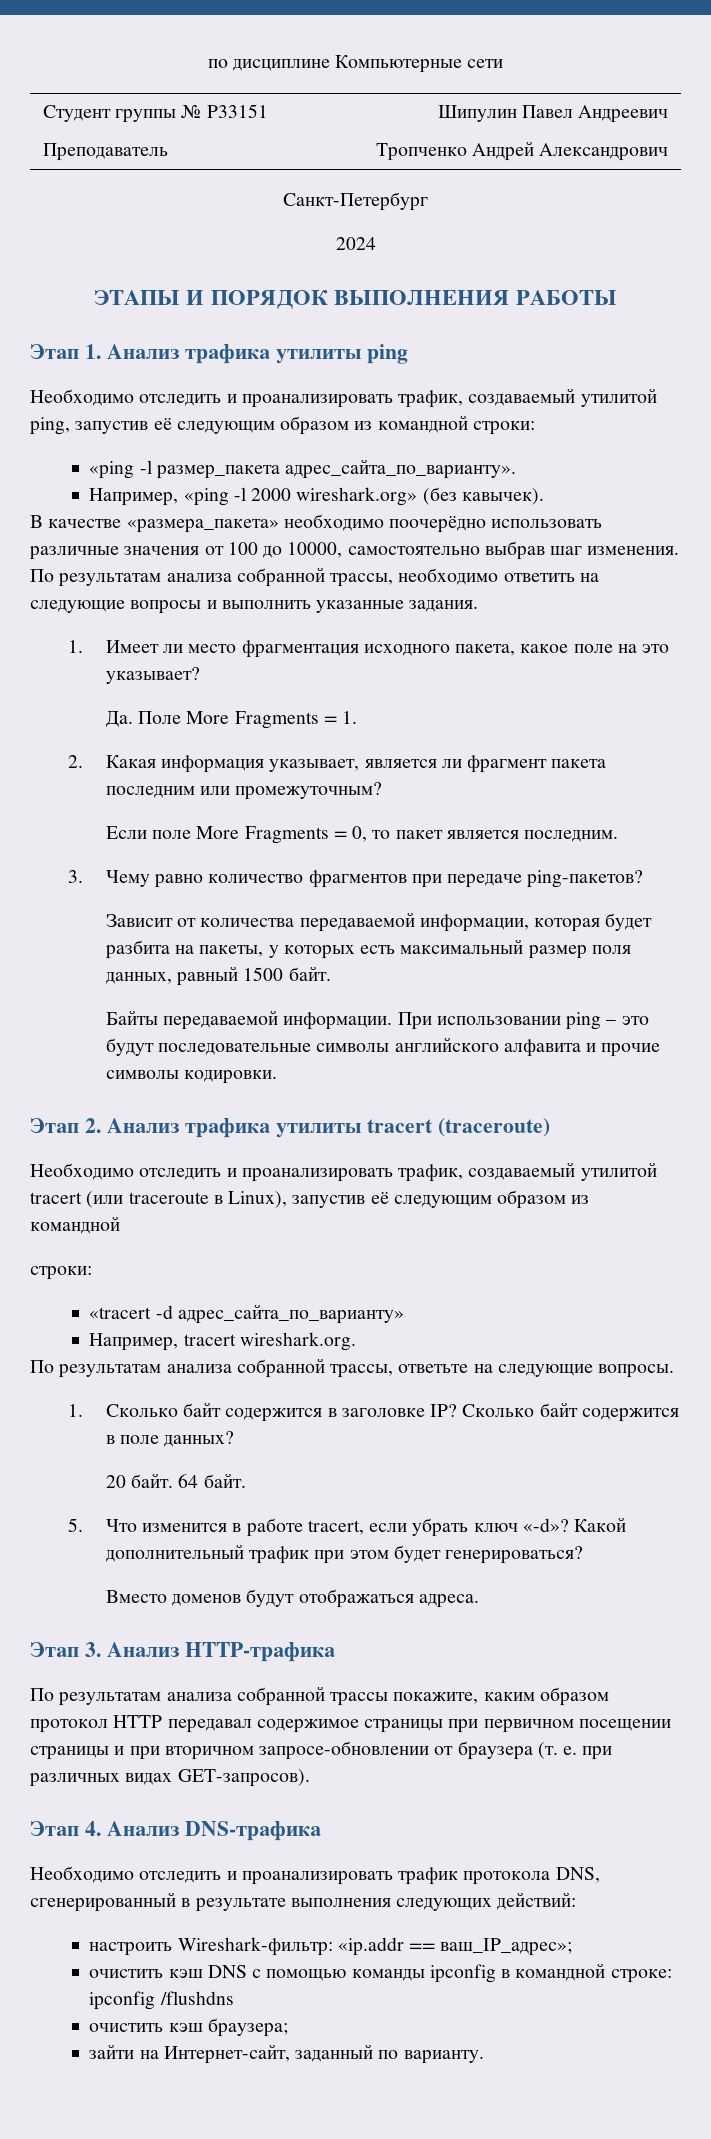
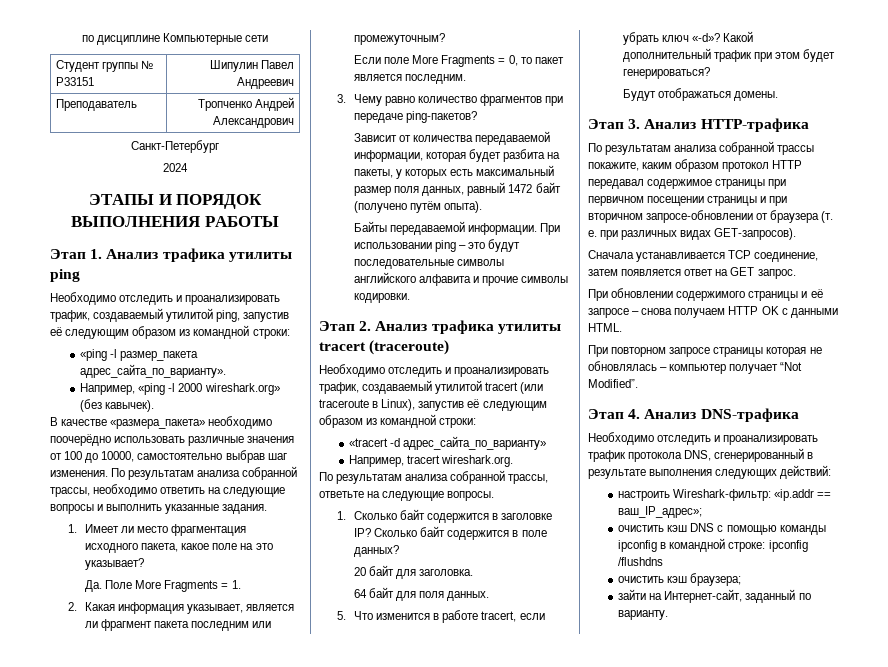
[243,966,331,981] 1500 байт. -> [508,182,561,193] [354,201,483,213] 1472 байт (получено путём опыта).
(120, 1225) // -> (437, 421) none
[131,1473,246,1488] байт. 64 байт. -> [369,565,474,579] [354,587,490,601] байт для заголовка. // 64 байт для поля данных.
[105,1589,479,1608] Вместо доменов будут отображаться адреса. -> [623,88,779,101] Будут отображаться домены.
(310, 1778) none -> [588,250,819,262] [588,267,796,279] [588,288,823,301] [588,306,838,318] [588,323,622,332] [588,345,822,357] [588,361,803,374] [588,379,638,388] // Сначала устанавливается TCP соединение, затем появляется ответ на GET запрос. // При обновлении содержимого страницы и её запросе – снова получаем HTTP OK с данными HTML. // При повторном запросе страницы которая не обновлялась – компьютер получает “Not Modified”.

